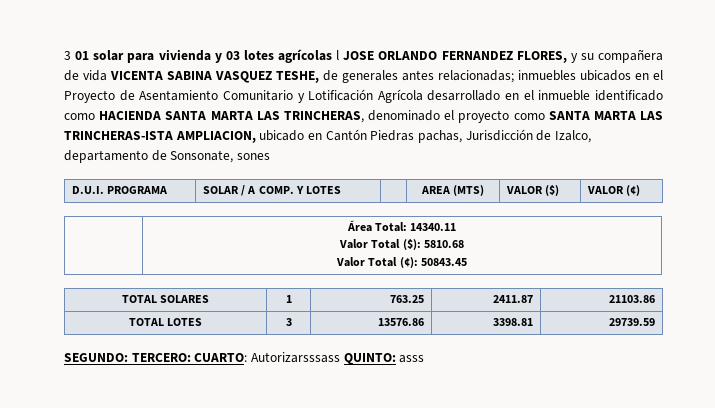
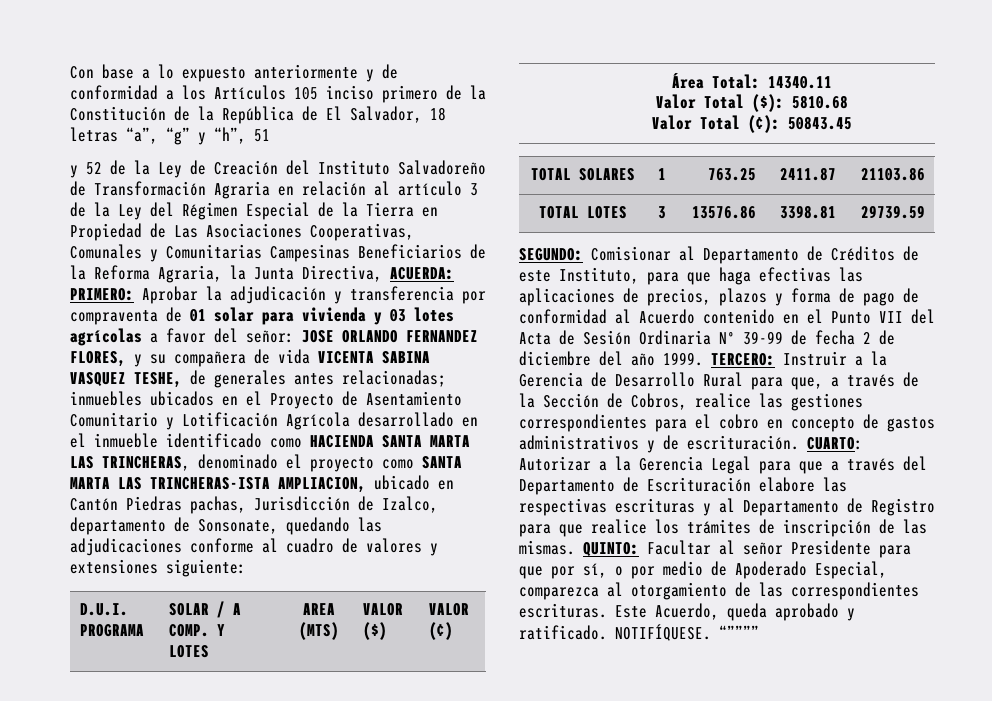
[64,51,71,60] 3 -> [70,64,398,82] [70,85,486,103] [70,106,446,124] [70,127,270,145] [70,160,486,178] [70,181,478,199] [70,202,438,220] [70,223,414,241] [70,244,486,262] [70,265,454,283] [70,286,486,304] [70,307,182,325] Con base a lo expuesto anteriormente y de conformidad a los Artículos 105 inciso primero de la Constitución de la República de El Salvador, 18 letras “a”, “g” y “h”, 51 // y 52 de la Ley de Creación del Instituto Salvadoreño de Transformación Agraria en relación al artículo 3 de la Ley del Régimen Especial de la Tierra en Propiedad de Las Asociaciones Cooperativas, Comunales y Comunitarias Campesinas Beneficiarios de la Reforma Agraria, la Junta Directiva, ACUERDA: PRIMERO: Aprobar la adjudicación y transferencia por compraventa de
[336,50,340,60] l -> [150,328,294,343] a favor del señor:
[236,153,270,160] sones -> [286,517,382,535] [70,538,438,556] [70,559,246,577] quedando las adjudicaciones conforme al cuadro de valores y extensiones siguiente:
[131,352,425,365] TERCERO: CUARTO: Autorizarsssass QUINTO: asss -> [591,246,919,264] [519,267,863,285] [519,288,919,306] [519,309,935,324] [519,330,895,345] [519,351,887,366] [519,372,919,390] [519,393,863,411] [519,414,935,432] [519,435,863,453] [519,456,927,474] [519,477,847,495] [519,498,935,516] [519,519,927,537] [519,540,911,558] [519,561,887,579] [519,582,919,600] [519,603,855,621] [519,624,759,641] Comisionar al Departamento de Créditos de este Instituto, para que haga efectivas las aplicaciones de precios, plazos y forma de pago de conformidad al Acuerdo contenido en el Punto VII del Acta de Sesión Ordinaria Nº 39-99 de fecha 2 de diciembre del año 1999. TERCERO: Instruir a la Gerencia de Desarrollo Rural para que, a través de la Sección de Cobros, realice las gestiones correspondientes para el cobro en concepto de gastos administrativos y de escrituración. CUARTO: Autorizar a la Gerencia Legal para que a través del Departamento de Escrituración elabore las respectivas escrituras y al Departamento de Registro para que realice los trámites de inscripción de las mismas. QUINTO: Facultar al señor Presidente para que por sí, o por medio de Apoderado Especial, comparezca al otorgamiento de las correspondientes escrituras. Este Acuerdo, queda aprobado y ratificado. NOTIFÍQUESE. “””””

